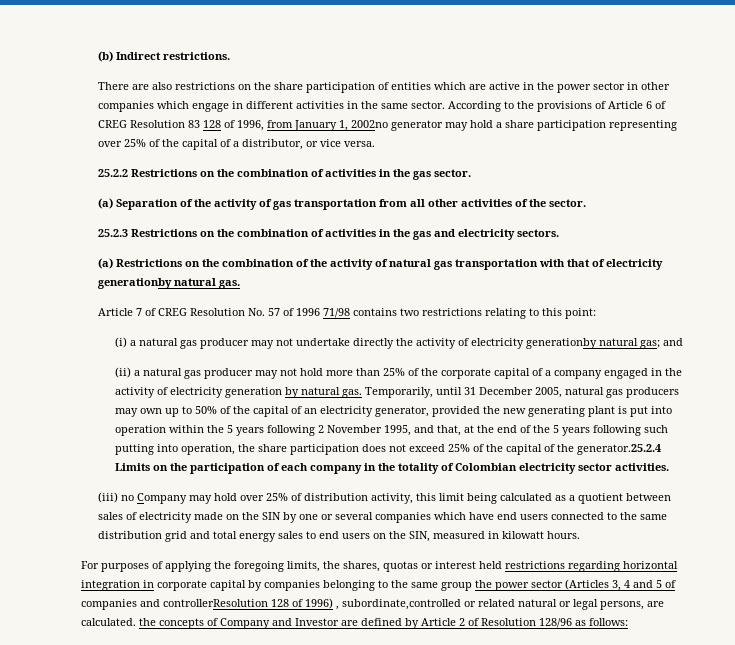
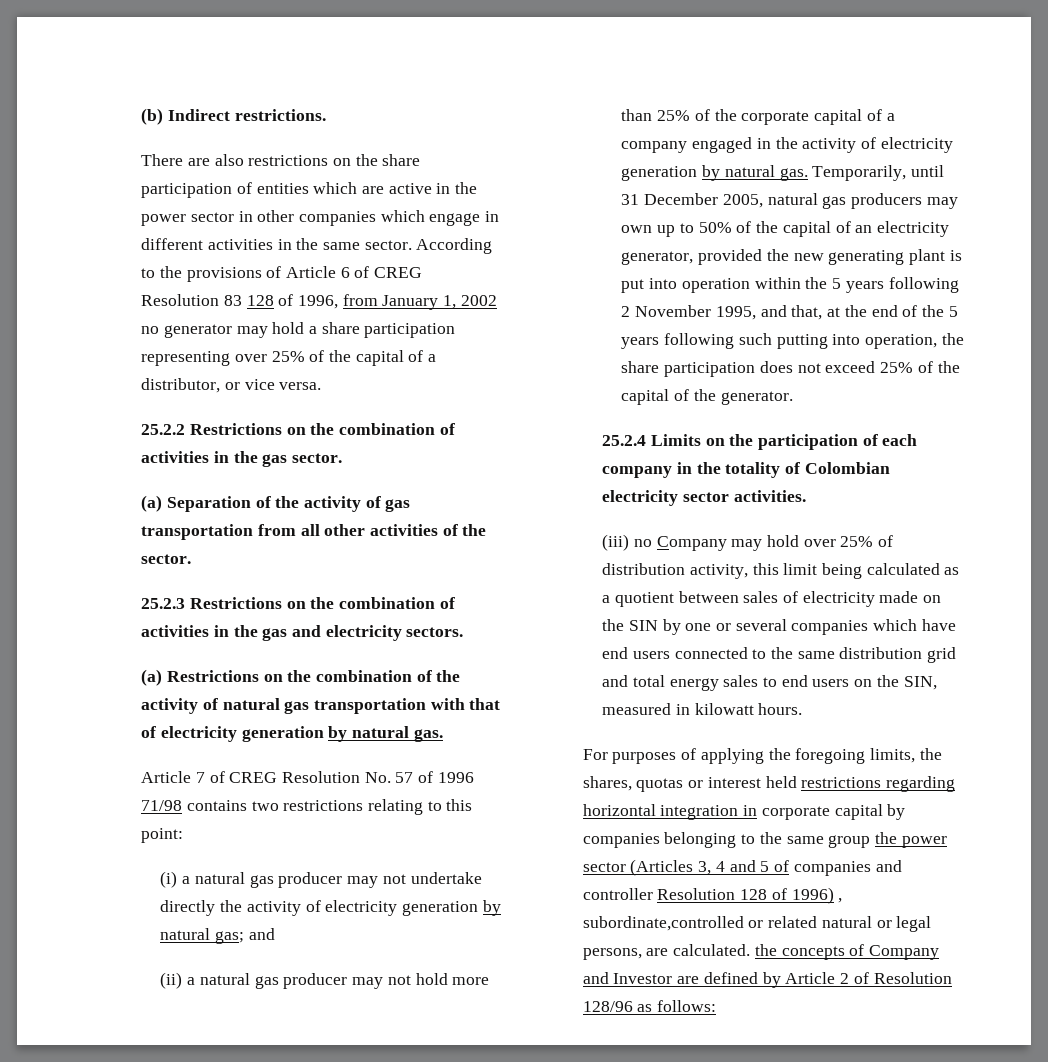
[350,120,388,128] 2002no -> [460,295,497,306] [141,326,160,334] 2002 no
[97,278,172,289] generationby -> [241,726,348,742] generation by
[526,338,598,349] generationby -> [402,900,501,916] generation by
[577,444,662,455] generator.25.2.4 -> [720,391,793,405] [602,435,647,446] generator. // 25.2.4
[162,599,268,607] controllerResolution -> [582,888,736,900] controller Resolution

